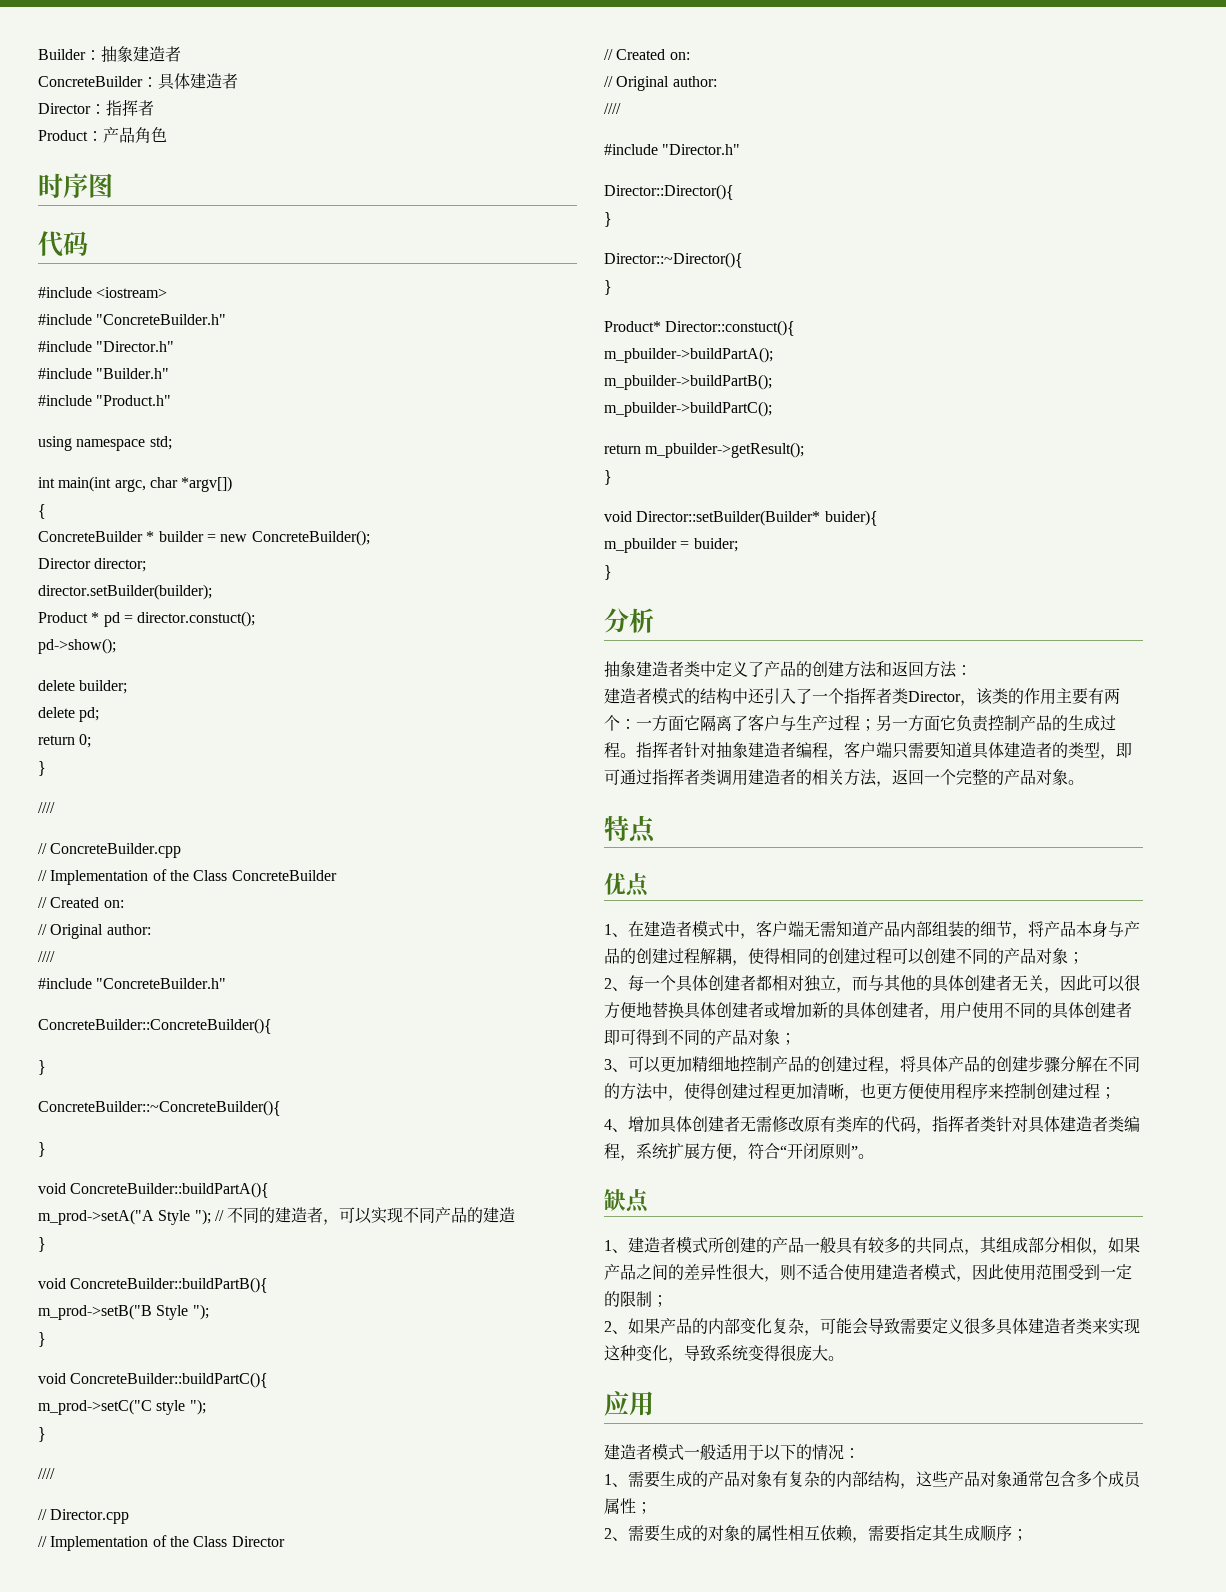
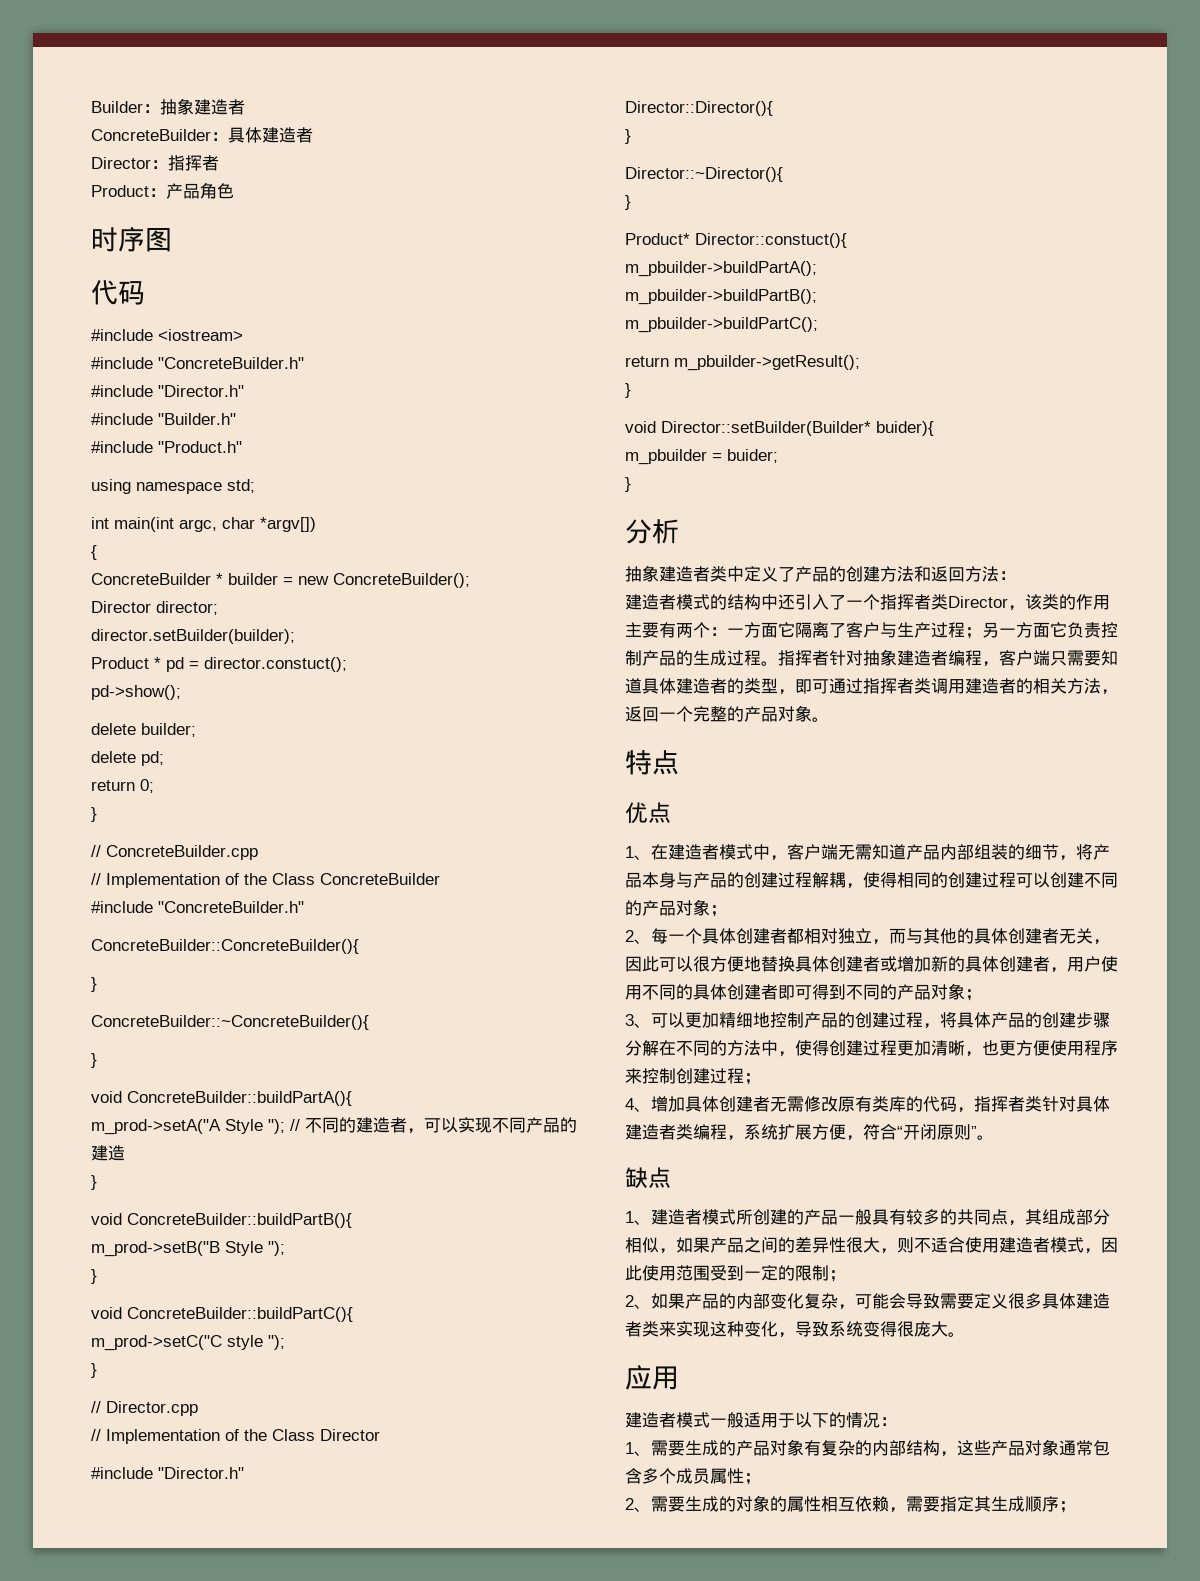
[38,802,55,813] // //// -> (97, 814) none
[38,897,124,908] [38,924,151,939] [38,951,55,962] // // Created on: // // Original author: // //// -> (440, 879) none
[38,1468,55,1479] // //// -> (97, 1370) none
[604,49,690,60] [604,76,717,91] [604,103,621,114] // // Created on: // // Original author: // //// -> (380, 1435) none

